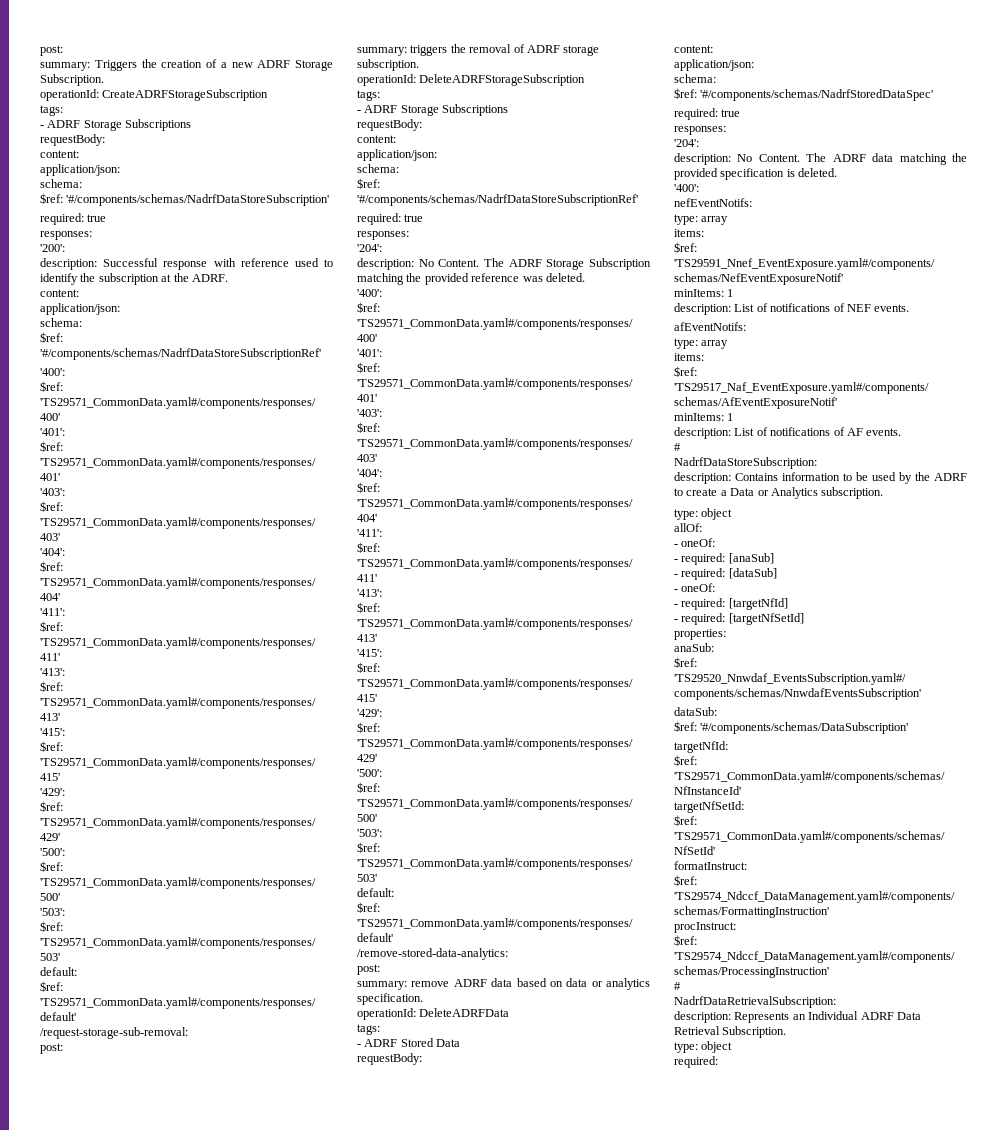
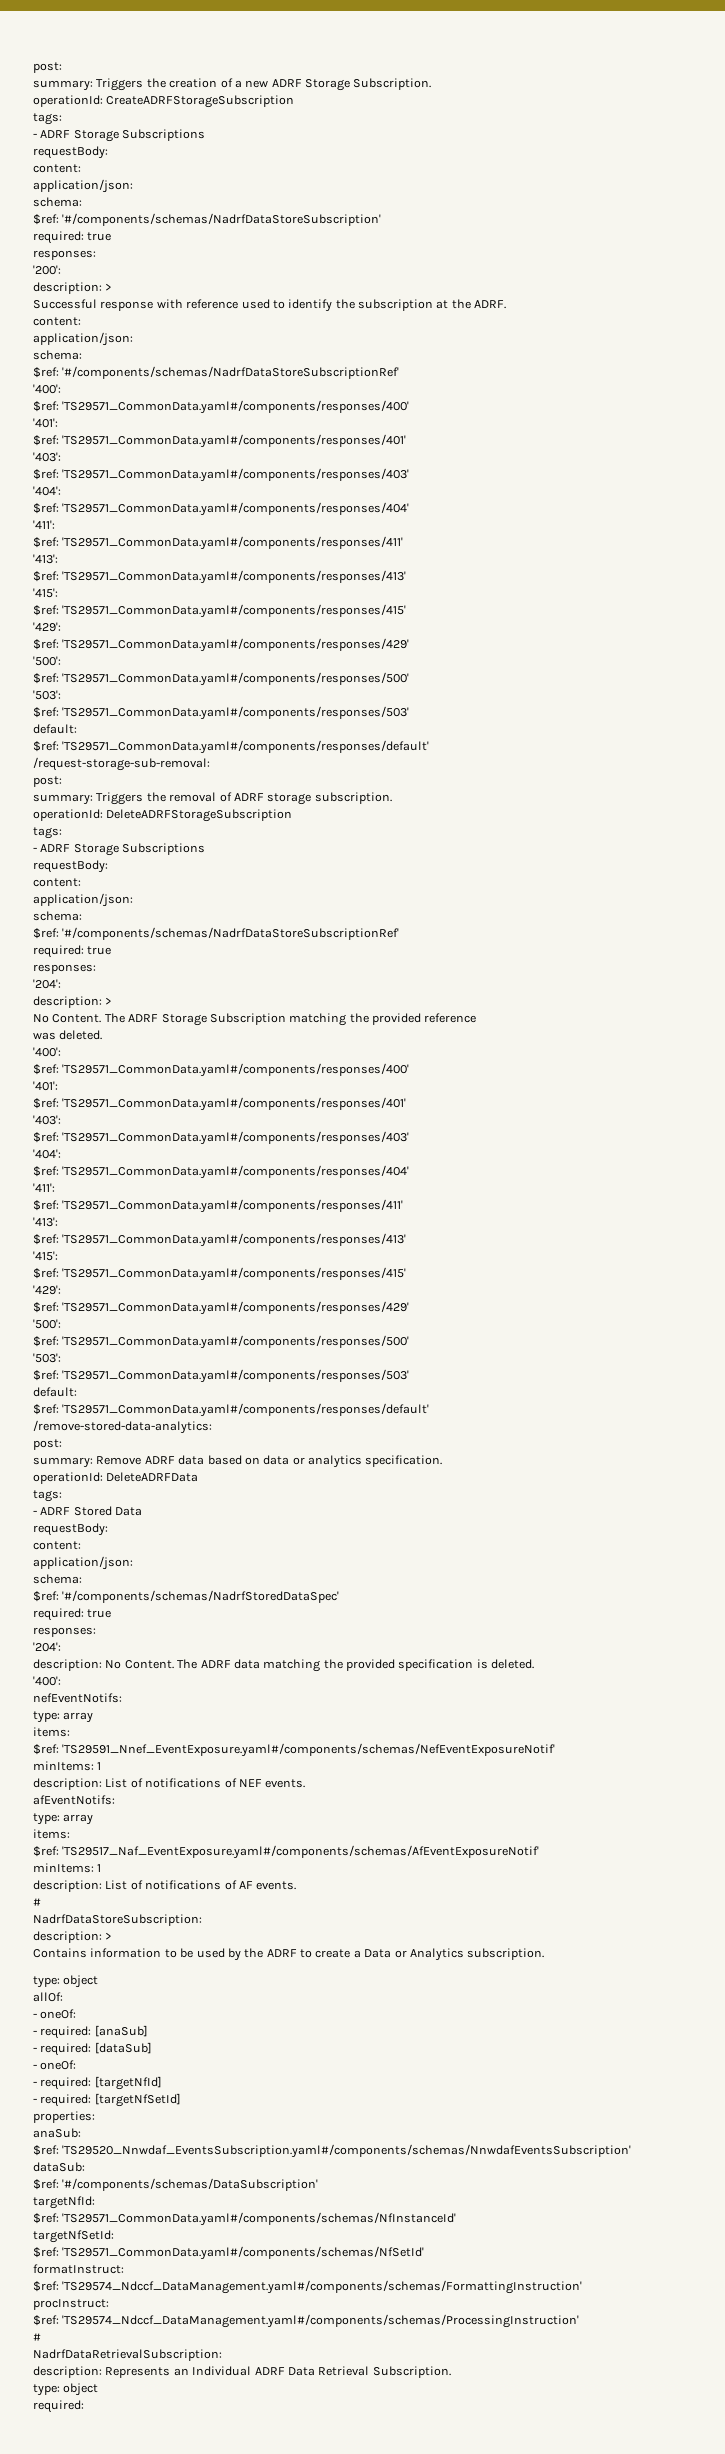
(97, 264) none -> [105,283,113,291] > //
[410,45,448,56] triggers -> [96,792,144,805] Triggers
(414, 264) none -> [105,997,113,1005] > //
(520, 277) none -> (477, 1018) //
[411,981,450,987] remove -> [96,1456,142,1465] Remove
(731, 478) none -> [105,1932,113,1940] > //

